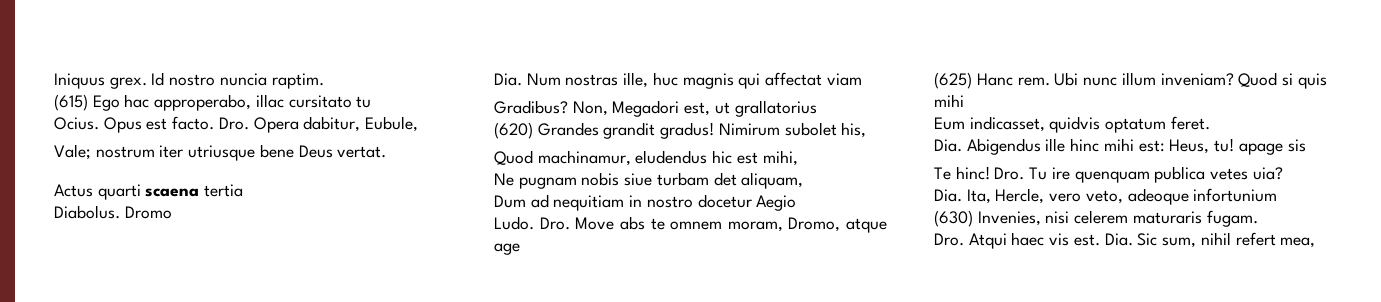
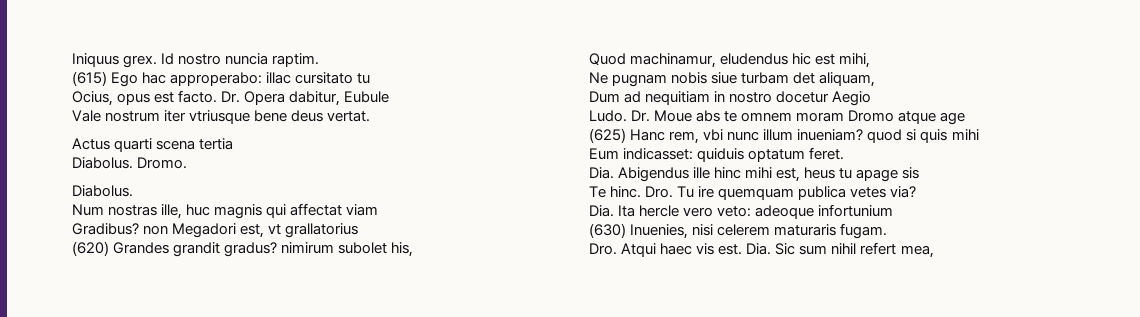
[154,94,252,111] approperabo, -> [170,72,263,86] approperabo:
[54,117,142,133] Ocius. Opus -> [72,91,151,106] Ocius, opus
[218,117,249,130] Dro. -> [221,91,241,103] Dr.
[365,116,419,132] [54,144,333,161] Eubule, // Vale; nostrum iter utriusque bene Deus -> [344,91,390,103] [72,110,324,124] Eubule // Vale nostrum iter vtriusque bene deus
[145,188,200,197] scaena -> [156,140,196,150] scena
[124,206,172,219] [494,73,522,86] Dromo // Dia. -> [137,157,188,169] [72,185,133,197] Dromo. // Diabolus. //
[572,101,608,116] Non, -> [143,225,169,235] non
[714,102,730,114] ut -> [268,224,282,235] vt
[660,122,780,139] gradus! Nimirum -> [224,242,335,257] gradus? nimirum
[539,217,615,230] Dro. Move -> [631,110,693,122] Dr. Moue
[727,217,841,232] moram, Dromo, -> [796,110,895,122] moram Dromo
[1017,72,1278,87] rem. Ubi nunc illum inveniam? Quod -> [669,129,903,144] rem, vbi nunc illum inueniam? quod
[969,116,1101,133] indicasset, quidvis -> [623,148,745,162] indicasset: quiduis
[1138,138,1235,154] est: Heus, tu! -> [776,167,853,182] est, heus tu
[955,166,990,180] hinc! -> [610,186,642,198] hinc.
[1074,171,1150,183] quenquam -> [718,188,795,200] quemquam
[1252,167,1283,180] [934,188,1123,204] uia? // Dia. Ita, Hercle, vero veto, -> [890,186,917,198] [589,205,752,217] via? // Dia. Ita hercle vero veto:
[977,211,1041,226] Invenies, -> [630,224,689,239] Inuenies,
[1162,237,1197,248] sum, -> [799,245,828,255] sum

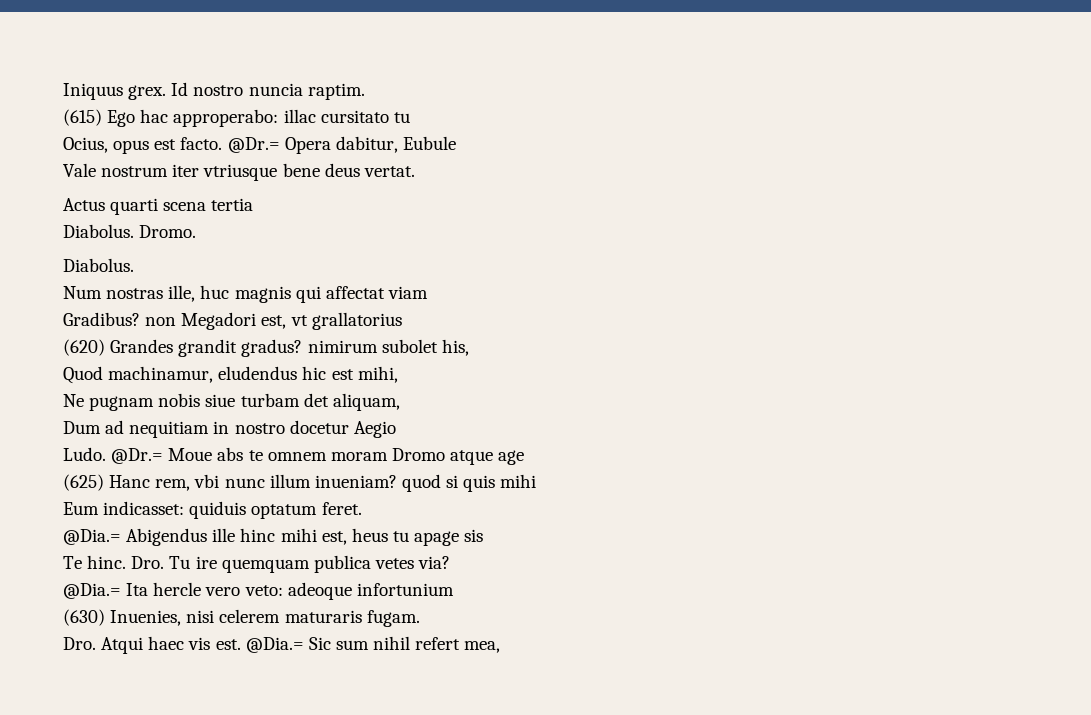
[221,91,241,103] Dr. -> [227,137,280,153] @Dr.=
[631,110,651,122] Dr. -> [111,448,164,464] @Dr.=
[589,167,614,179] Dia. -> [63,529,121,545] @Dia.=
[589,205,614,217] Dia. -> [63,583,121,599] @Dia.=
[746,243,772,255] Dia. -> [245,637,304,653] @Dia.=

